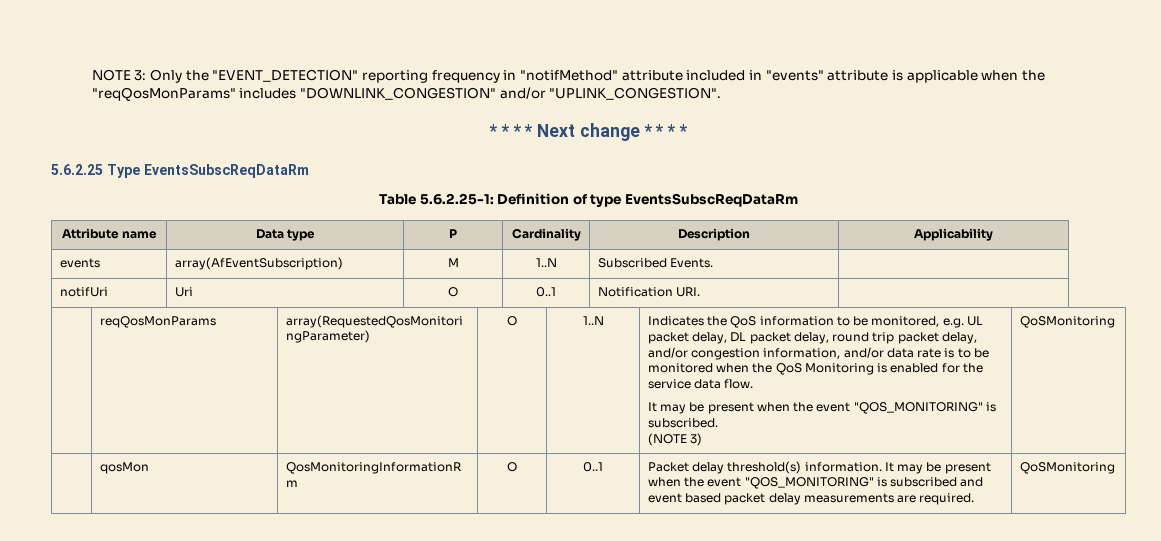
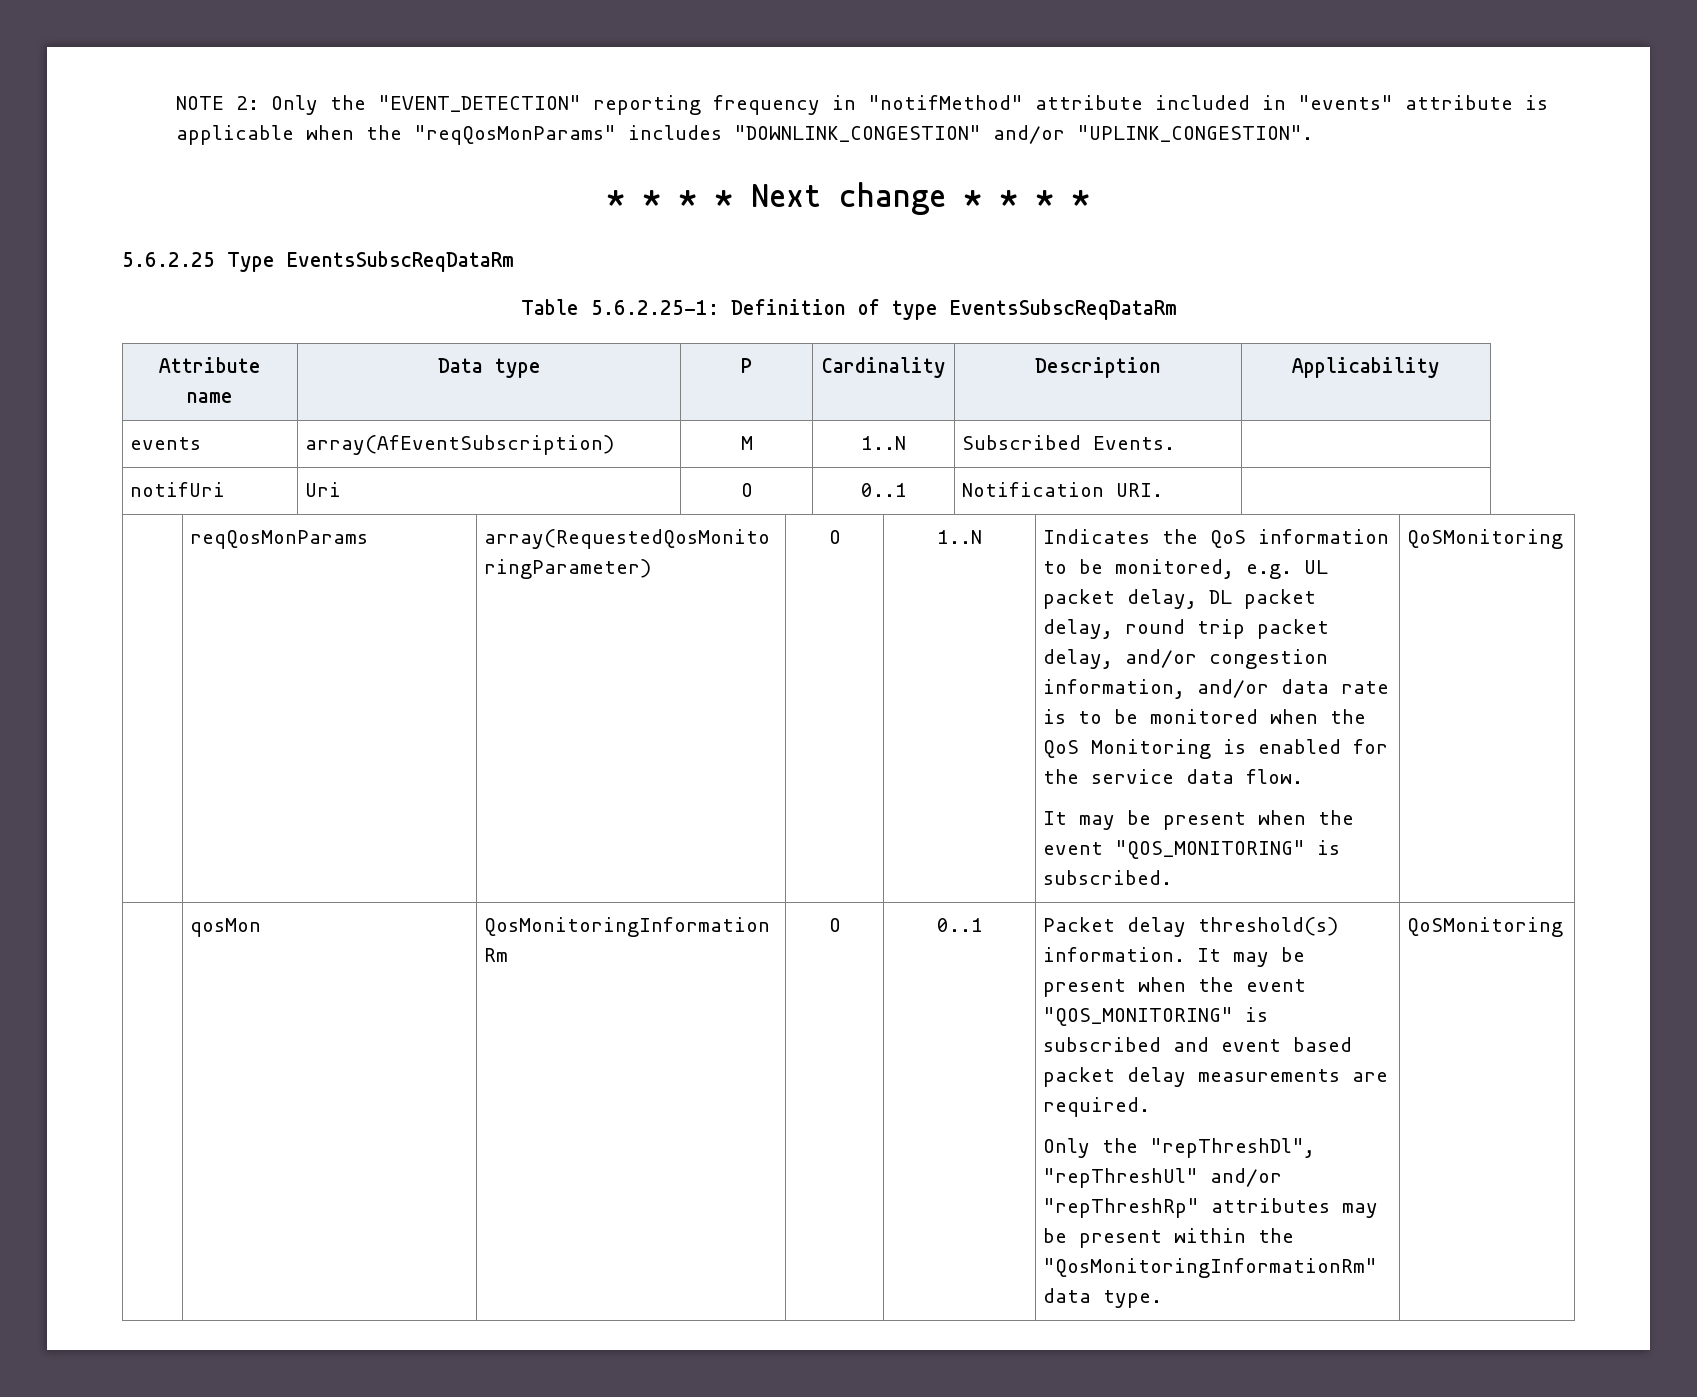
[134,70,147,81] 3: -> [235,96,259,110] 2:
[647,433,703,446] // (NOTE 3) -> (1173, 877) none
(975, 499) none -> [1043,1138,1316,1158] [1043,1168,1283,1188] [1043,1198,1379,1218] [1043,1228,1295,1248] [1043,1258,1378,1278] [1043,1288,1163,1308] // Only the "repThreshDl", "repThreshUl" and/or "repThreshRp" attributes may be present within the "QosMonitoringInformationRm" data type.

